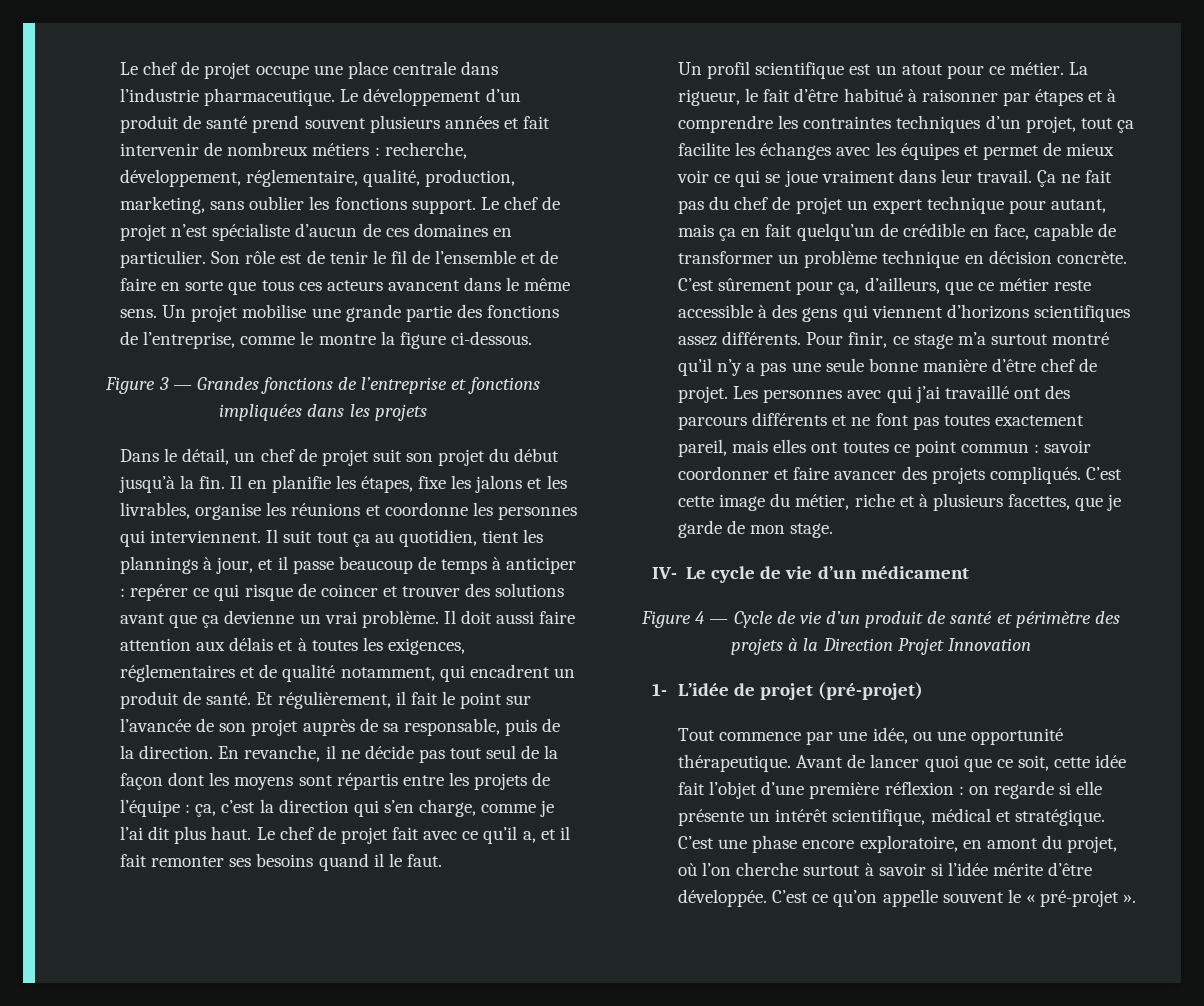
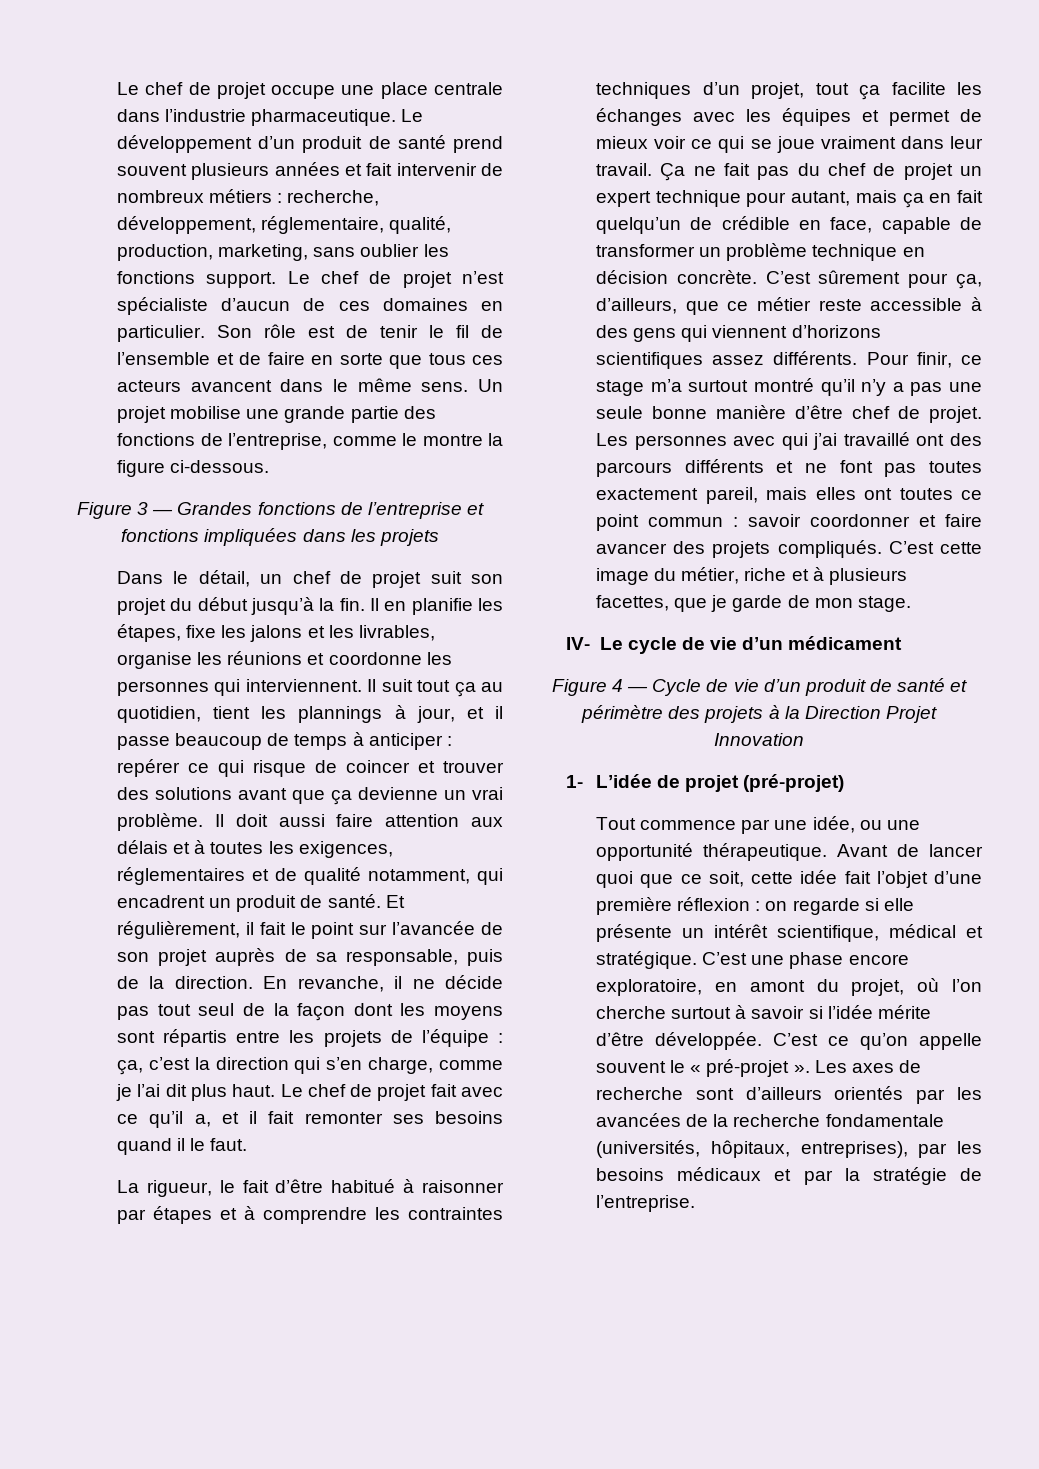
[677,61,1065,79] Un profil scientifique est un atout pour ce métier. -> (248, 1144) none
(1137, 898) none -> [814,1060,921,1073] [595,1086,982,1104] [595,1113,944,1127] [595,1140,982,1158] [595,1167,982,1185] [595,1195,695,1212] Les axes de recherche sont d’ailleurs orientés par les avancées de la recherche fondamentale (universités, hôpitaux, entreprises), par les besoins médicaux et par la stratégie de l’entreprise.

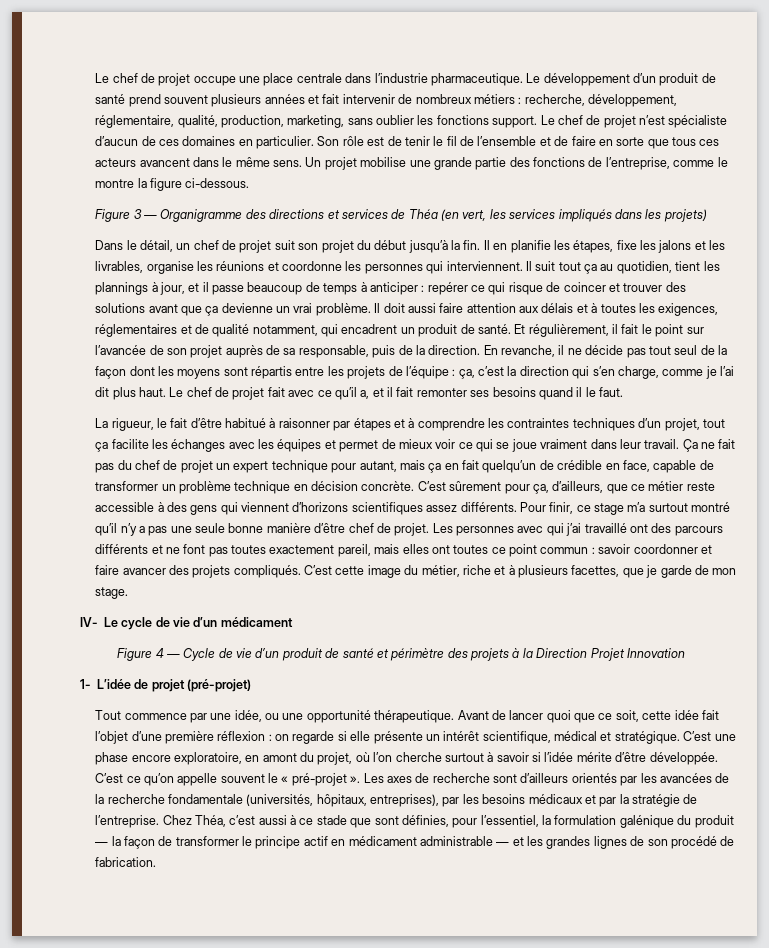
[177,502,484,519] [121,528,298,546] Grandes fonctions de l’entreprise et fonctions impliquées -> [160,209,612,222] Organigramme des directions et services de Théa (en vert, les services impliqués
[379,529,439,546] projets -> [663,209,707,222] projets)
(695, 1203) none -> [162,815,734,828] [95,836,735,849] [95,857,157,867] Chez Théa, c’est aussi à ce stade que sont définies, pour l’essentiel, la formulation galénique du produit — la façon de transformer le principe actif en médicament administrable — et les grandes lignes de son procédé de fabrication.

